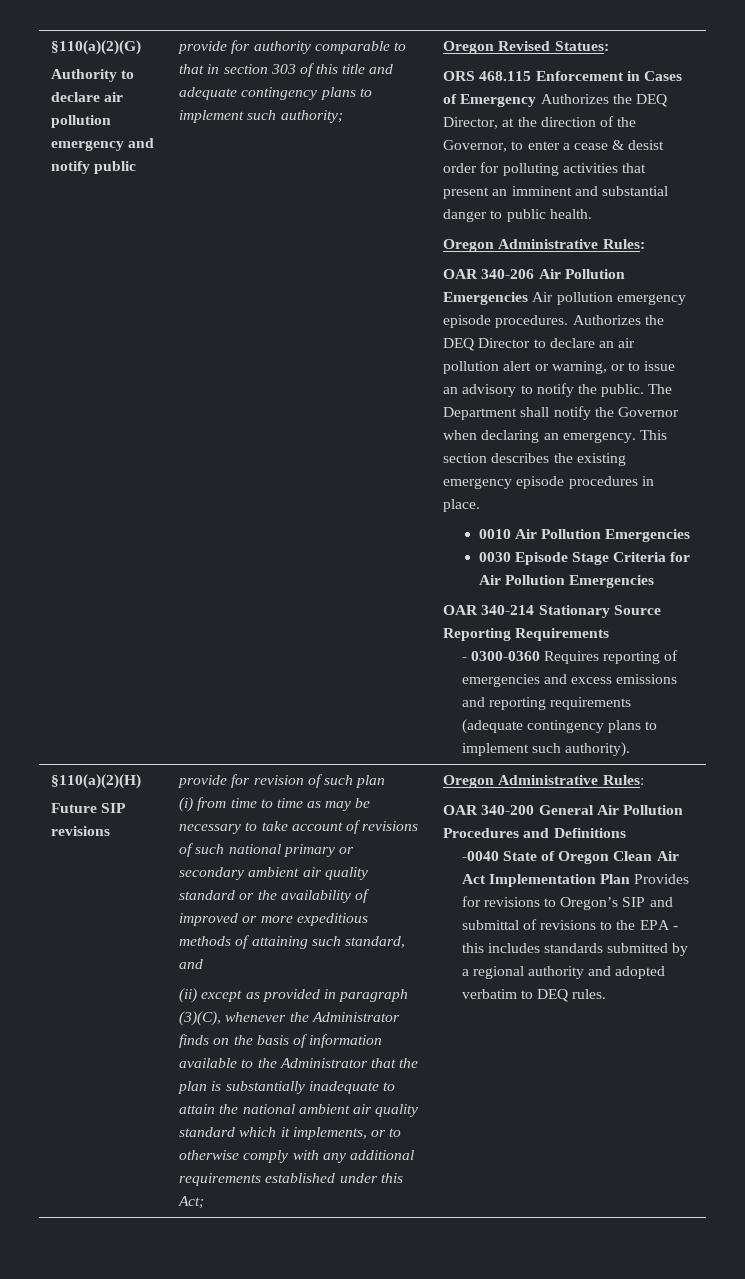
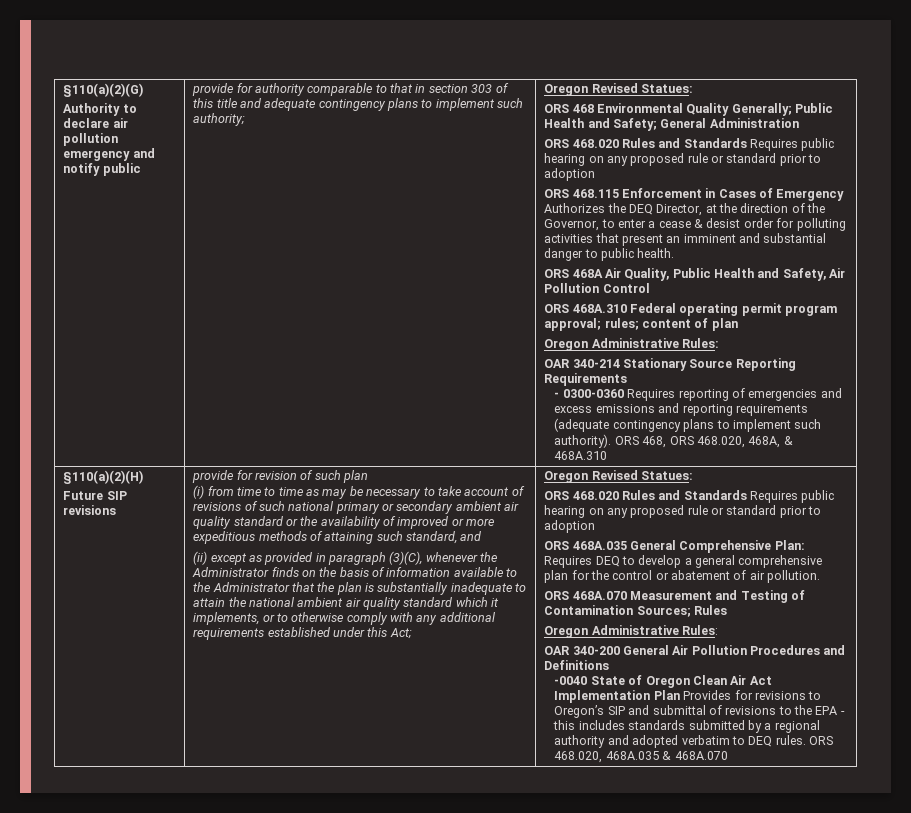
(609, 46) none -> [544,103,834,116] [544,118,799,131] [544,138,835,151] [544,153,822,166] [544,168,596,181] // ORS 468 Environmental Quality Generally; Public Health and Safety; General Administration // ORS 468.020 Rules and Standards Requires public hearing on any proposed rule or standard prior to adoption
[443,239,645,252] [443,269,625,279] [443,292,686,305] [443,315,664,328] [443,338,636,351] [443,361,676,374] [443,383,673,397] [443,406,679,420] [443,430,667,443] [443,453,626,466] [443,476,654,489] [443,499,481,512] [478,529,691,542] [478,552,691,565] [478,575,655,588] Oregon Administrative Rules: // OAR 340-206 Air Pollution Emergencies Air pollution emergency episode procedures. Authorizes the DEQ Director to declare an air pollution alert or warning, or to issue an advisory to notify the public. The Department shall notify the Governor when declaring an emergency. This section describes the existing emergency episode procedures in place. // 0010 Air Pollution Emergencies // 0030 Episode Stage Criteria for Air Pollution Emergencies -> [544,268,846,281] [544,283,650,293] [544,303,838,316] [544,318,738,331] [544,338,719,351] ORS 468A Air Quality, Public Health and Safety, Air Pollution Control // ORS 468A.310 Federal operating permit program approval; rules; content of plan // Oregon Administrative Rules:
(630, 749) none -> [614,436,793,448] [554,451,608,460] ORS 468, ORS 468.020, 468A, & 468A.310
(495, 781) none -> [591,470,693,480] [544,490,835,503] [544,505,822,518] [544,520,596,533] [544,540,805,553] [544,555,823,568] [544,570,821,583] [544,590,806,603] [544,605,727,617] [544,626,589,638] Revised Statues: // ORS 468.020 Rules and Standards Requires public hearing on any proposed rule or standard prior to adoption // ORS 468A.035 General Comprehensive Plan: Requires DEQ to develop a general comprehensive plan for the control or abatement of air pollution. // ORS 468A.070 Measurement and Testing of Contamination Sources; Rules // Oregon
(607, 994) none -> [809,736,834,745] [554,751,728,763] ORS 468.020, 468A.035 & 468A.070

